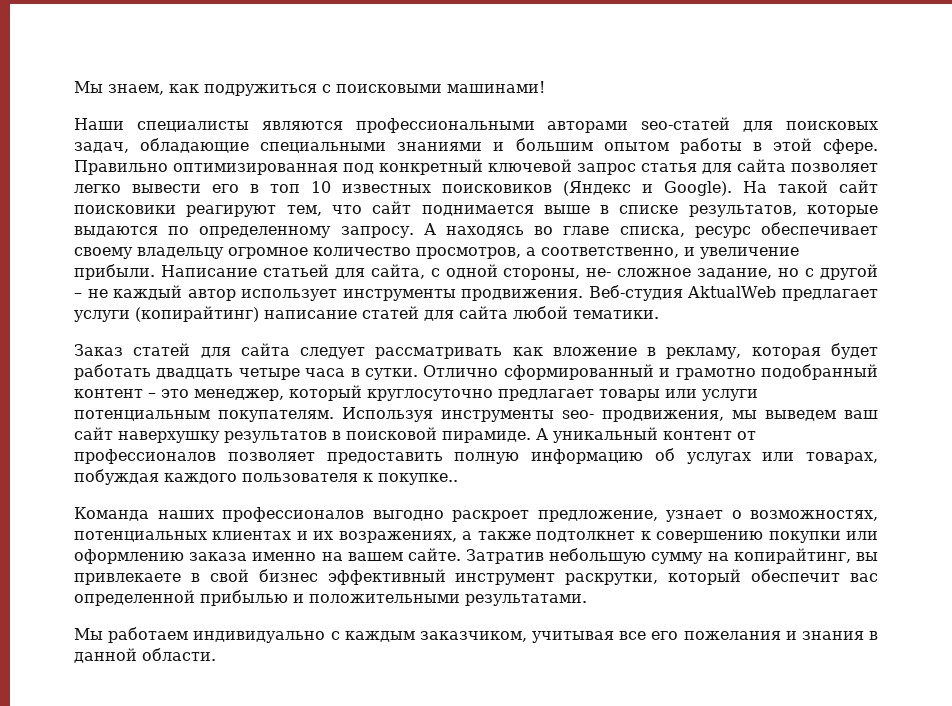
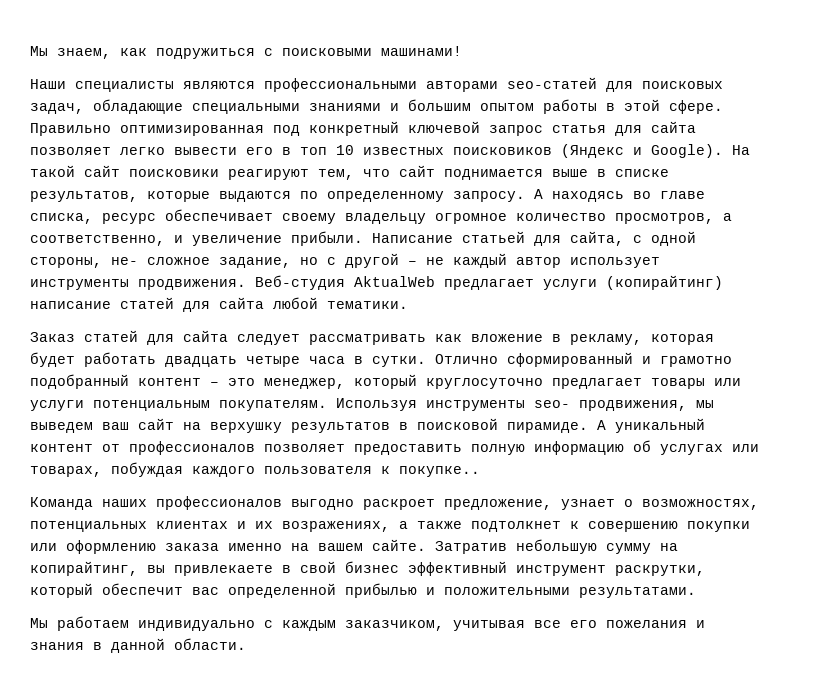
[118,431,220,443] наверхушку -> [183,422,282,433] на верхушку

